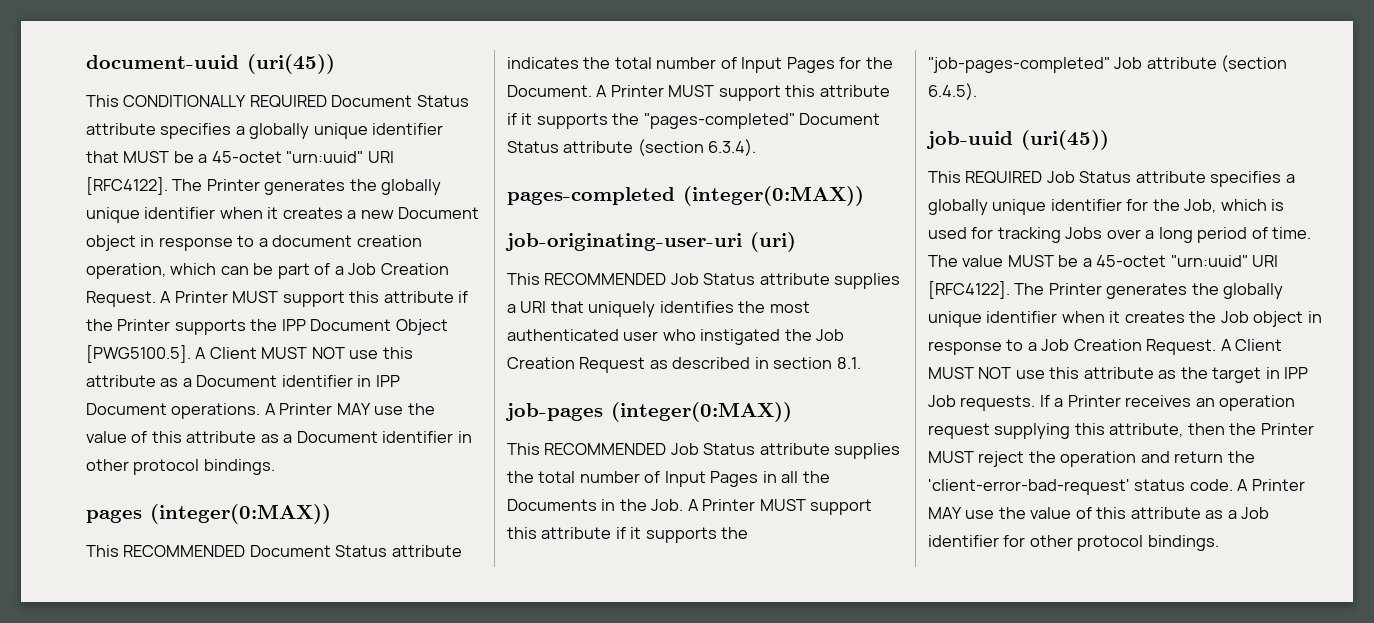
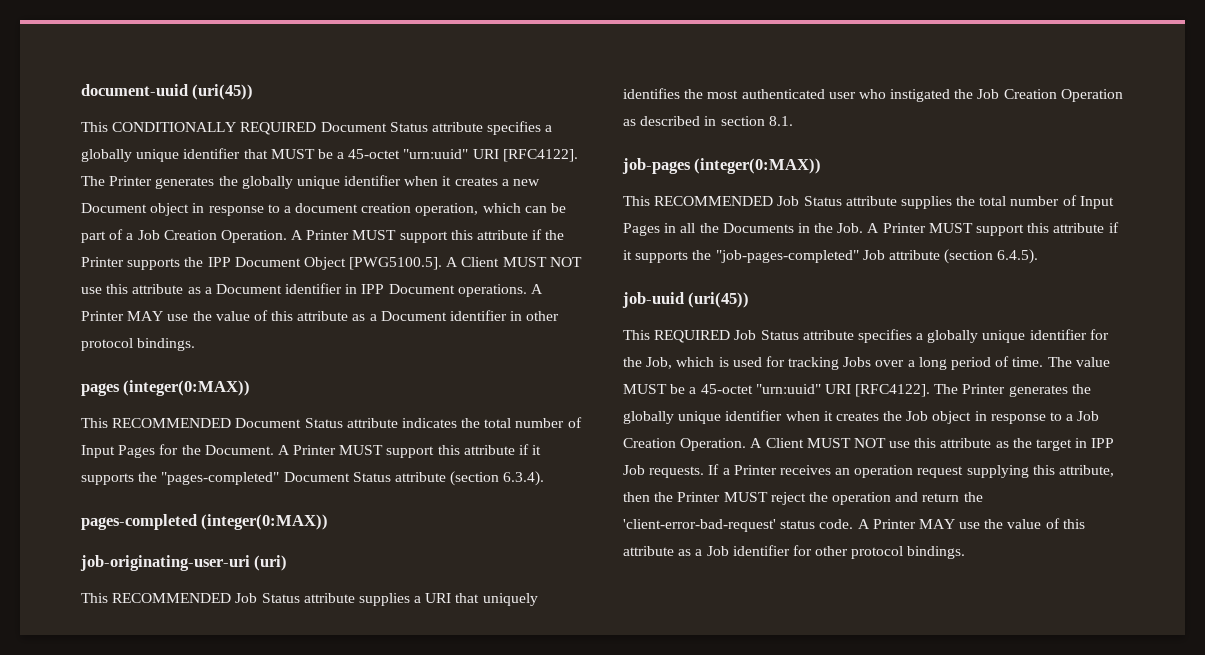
[86,291,156,307] Request. -> [220,230,287,243] Operation.
[579,357,646,373] Request -> [1060,89,1123,102] Operation
[1146,339,1217,355] Request. -> [680,438,747,451] Operation.

